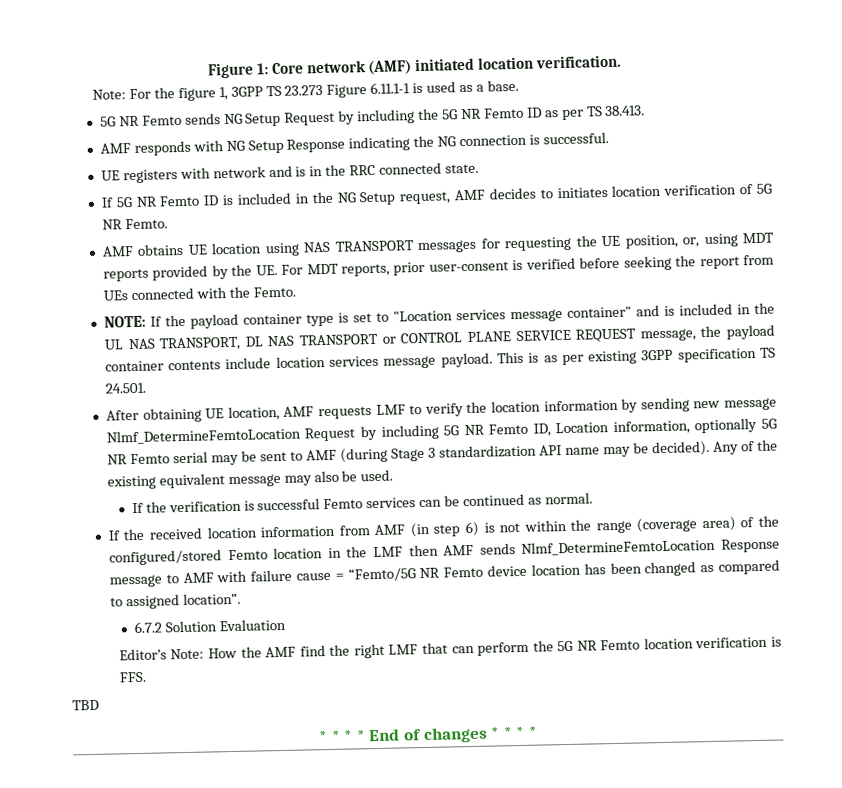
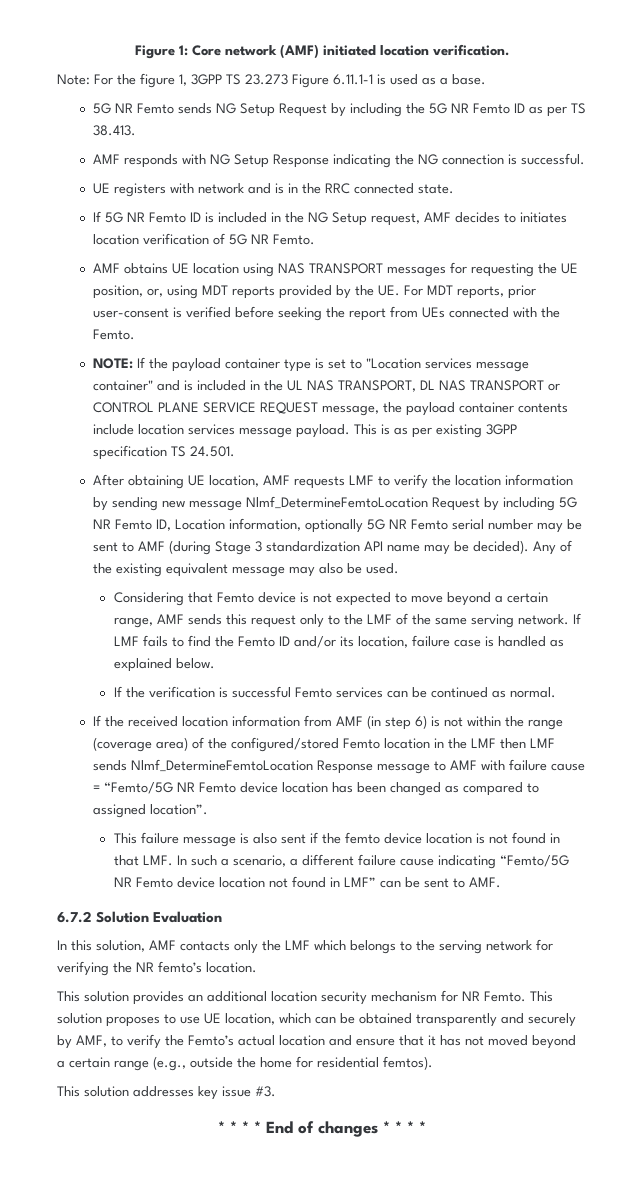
(208, 457) none -> [488,519,534,530] number
(394, 475) none -> [113,592,548,606] [113,613,581,628] [113,635,564,648] [113,658,215,672] // Considering that Femto device is not expected to move beyond a certain range, AMF sends this request only to the LMF of the same serving network. If LMF fails to find the Femto ID and/or its location, failure case is handled as explained below.
[443,544,475,556] AMF -> [530,738,556,748] LMF
[133,618,286,634] [118,636,782,661] [118,671,146,683] [72,699,99,711] 6.7.2 Solution Evaluation // Editor’s Note: How the AMF find the right LMF that can perform the 5G NR Femto location verification is FFS. // TBD -> [113,832,560,847] [113,854,569,869] [113,876,501,888] [57,911,223,923] [57,939,553,954] [57,961,257,976] [57,990,553,1005] [57,1013,576,1027] [57,1034,576,1049] [57,1056,433,1071] [57,1086,276,1100] This failure message is also sent if the femto device location is not found in that LMF. In such a scenario, a different failure cause indicating “Femto/5G NR Femto device location not found in LMF” can be sent to AMF. // 6.7.2 Solution Evaluation // In this solution, AMF contacts only the LMF which belongs to the serving network for verifying the NR femto’s location. // This solution provides an additional location security mechanism for NR Femto. This solution proposes to use UE location, which can be obtained transparently and securely by AMF, to verify the Femto’s actual location and ensure that it has not moved beyond a certain range (e.g., outside the home for residential femtos). // This solution addresses key issue #3.

